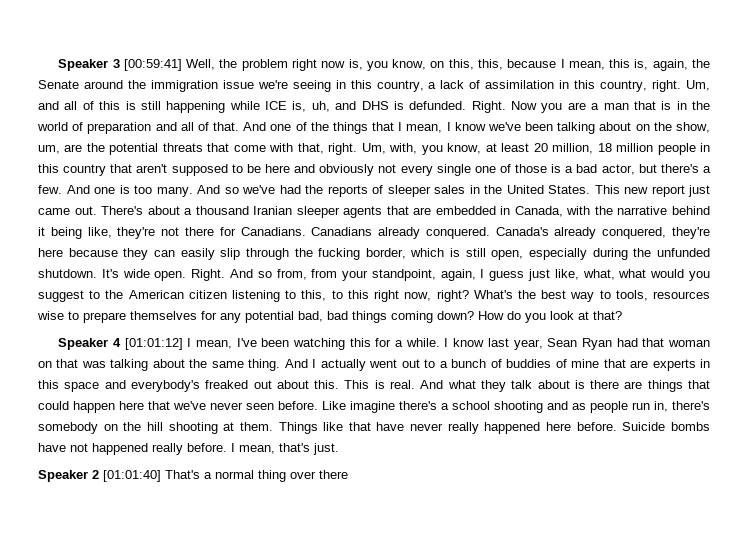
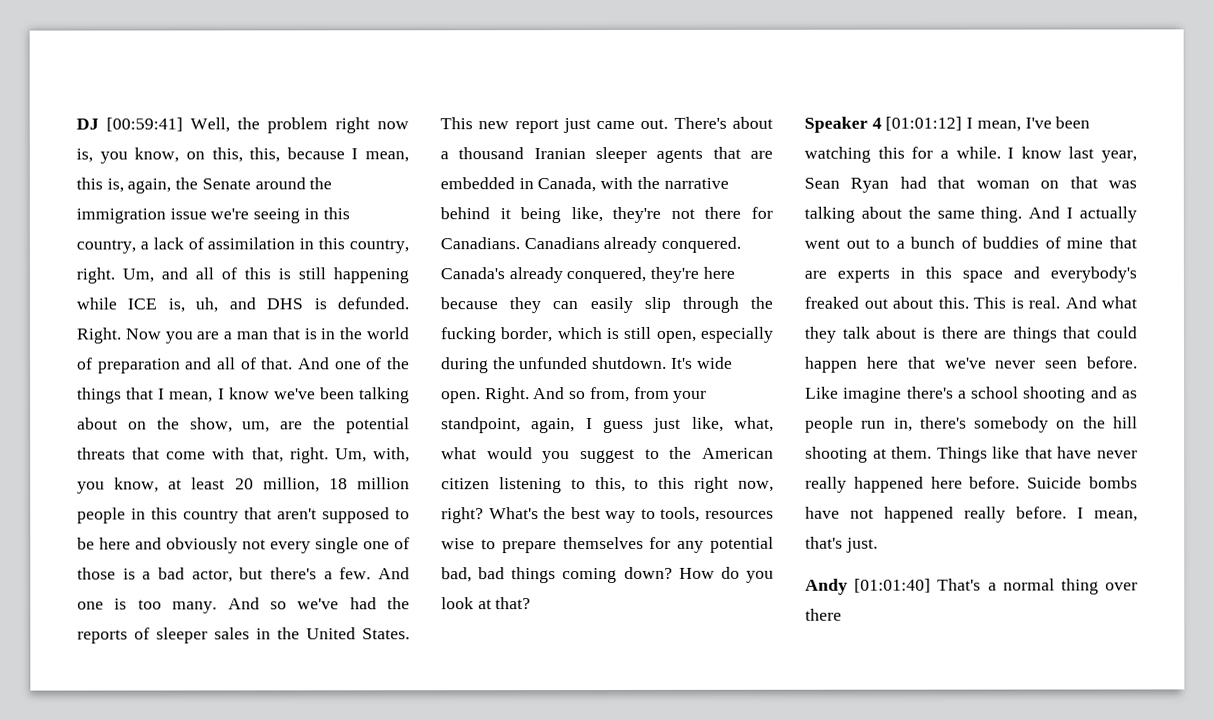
[58,59,120,71] Speaker 3 -> [76,118,99,130] DJ
[38,470,99,482] Speaker 2 -> [805,578,848,595] Andy

